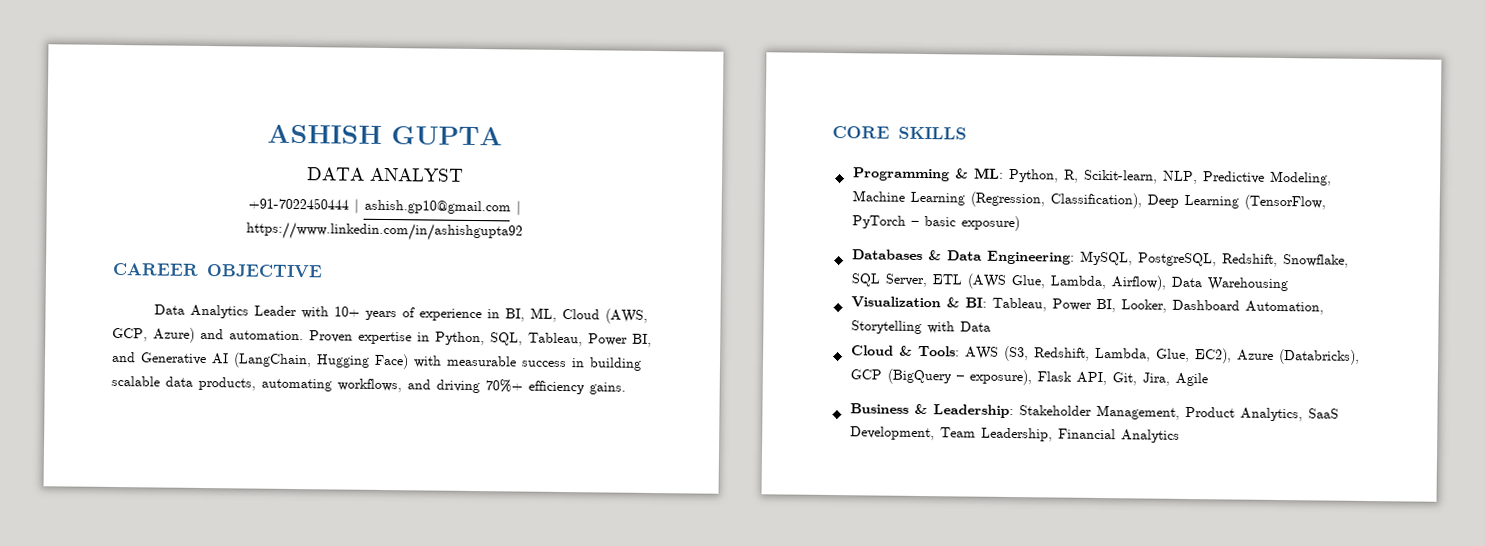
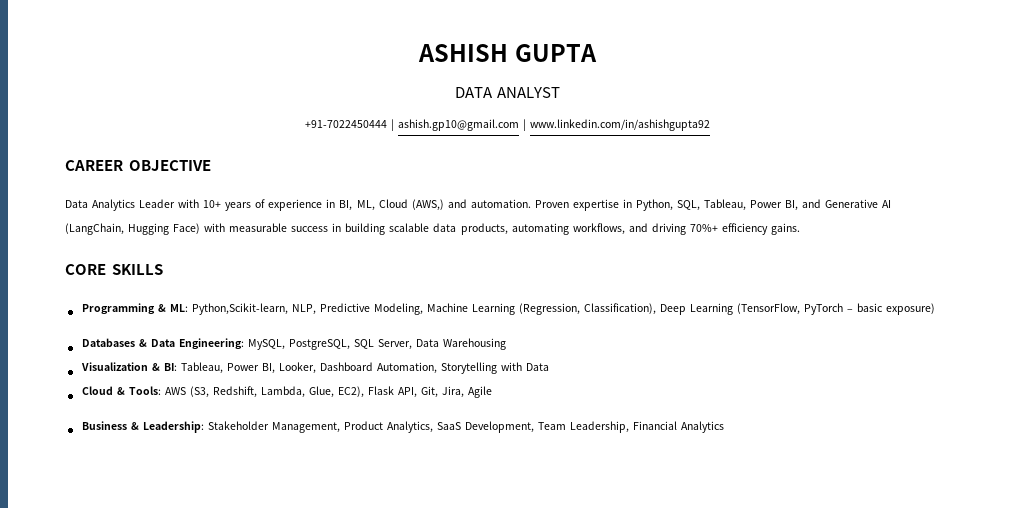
[245,221,523,242] https://www.linkedin.com/in/ashishgupta92 -> [530,119,711,131] www.linkedin.com/in/ashishgupta92
[605,308,649,324] [112,327,195,343] (AWS, GCP, Azure) -> [411,199,444,210] (AWS,)
[1008,168,1158,184] Python, R, Scikit-learn, -> [191,303,288,315] Python,Scikit-learn,
[1221,253,1349,268] [850,273,1166,291] Redshift, Snowflake, SQL Server, ETL (AWS Glue, Lambda, Airflow), -> [353,339,412,349] SQL Server,
[1236,348,1360,365] [849,368,1032,386] Azure (Databricks), GCP (BigQuery – exposure), -> (364, 391) none

